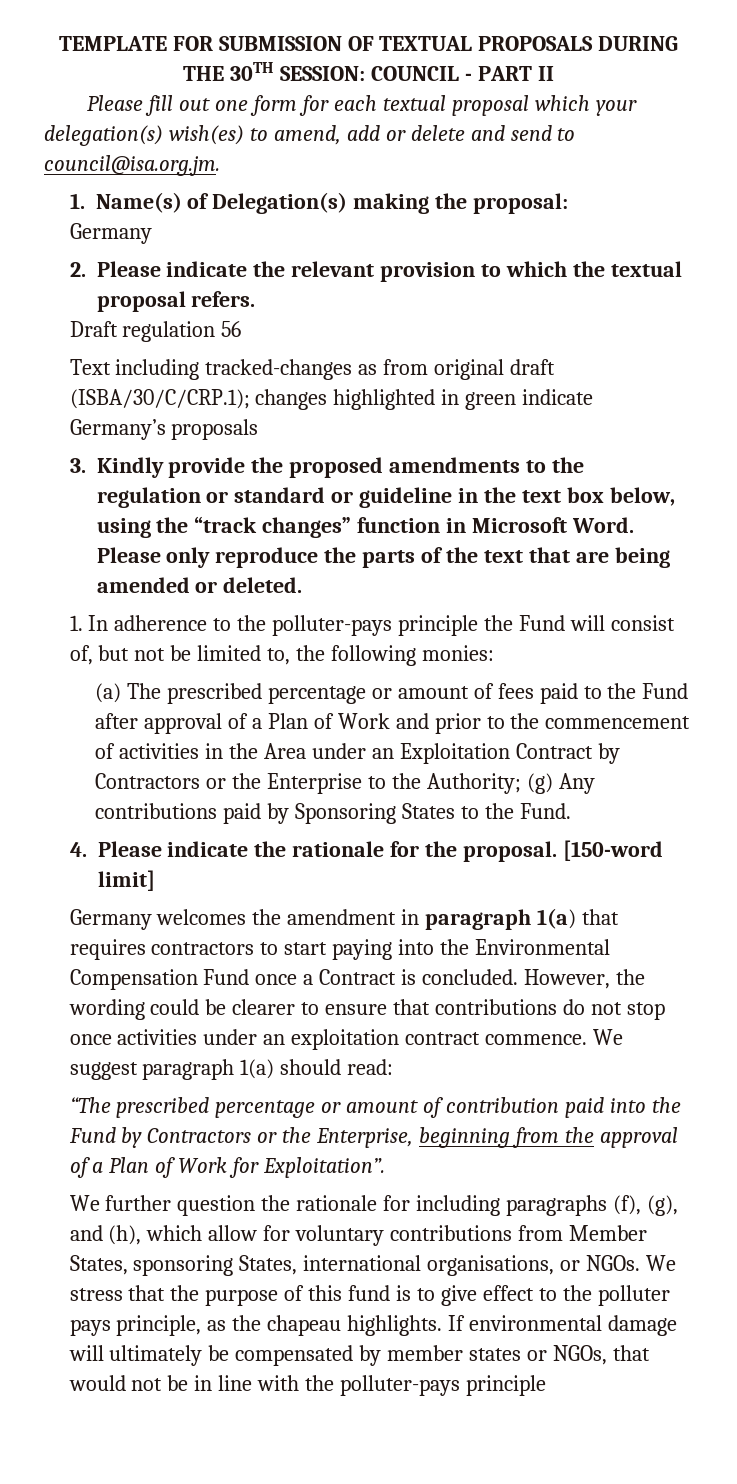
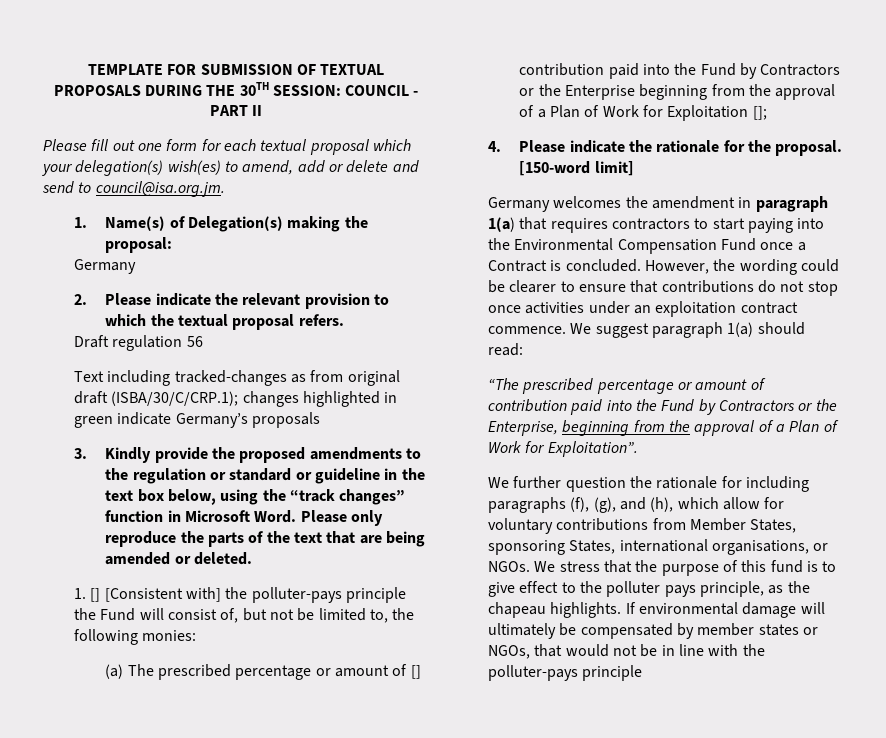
[88,615,232,631] In adherence to -> [90,587,222,602] [] [Consistent with]
[497,683,689,704] [95,713,691,734] [95,743,620,764] [95,773,595,794] [95,803,571,824] fees paid to the Fund after approval of a Plan of Work and prior to the commencement of activities in the Area under an Exploitation Contract by Contractors or the Enterprise to the Authority; (g) Any contributions paid by Sponsoring States to the Fund. -> [410,665,421,679] [519,63,841,79] [519,84,836,100] [519,105,767,121] [] contribution paid into the Fund by Contractors or the Enterprise beginning from the approval of a Plan of Work for Exploitation [];

